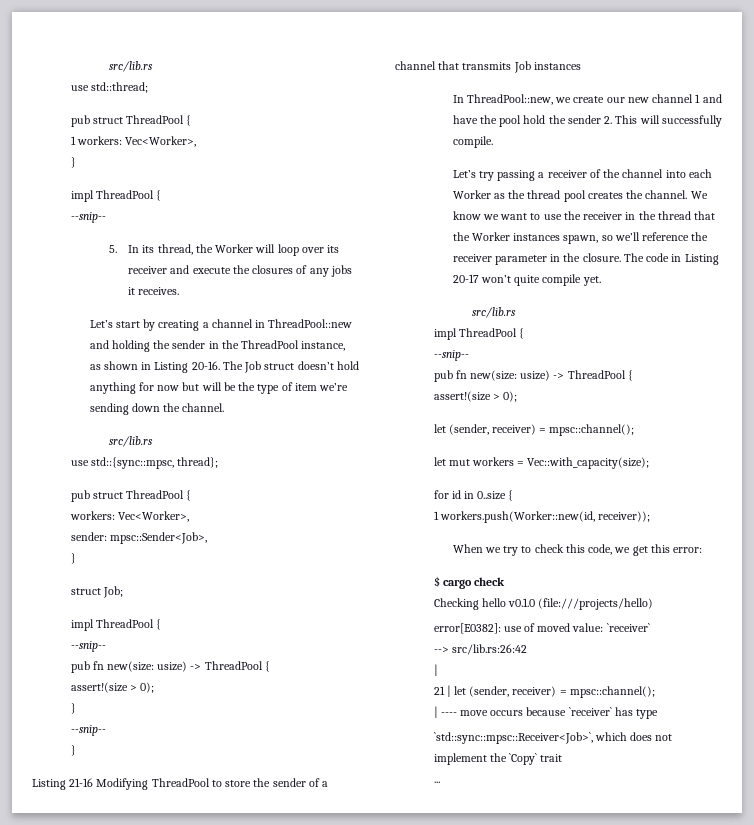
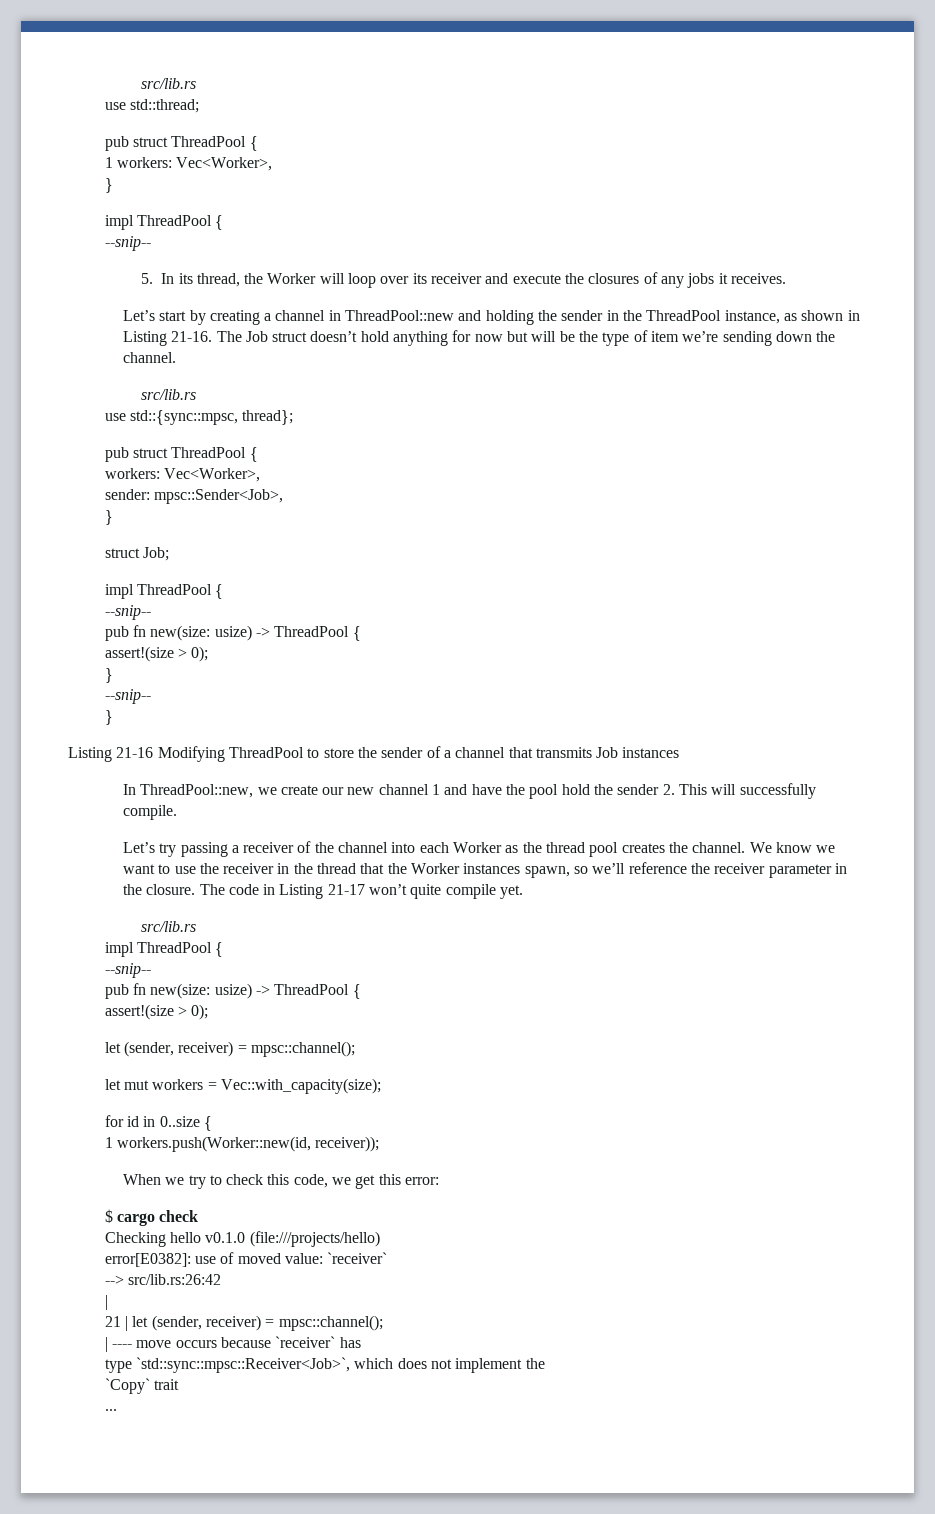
[191,361,220,370] 20-16. -> [171,331,213,342] 21-16.
[452,274,479,283] 20-17 -> [327,884,365,895] 21-17
[636,709,659,719] type // -> [104,1359,132,1373] // type
(507, 757) none -> (545, 1363) //

